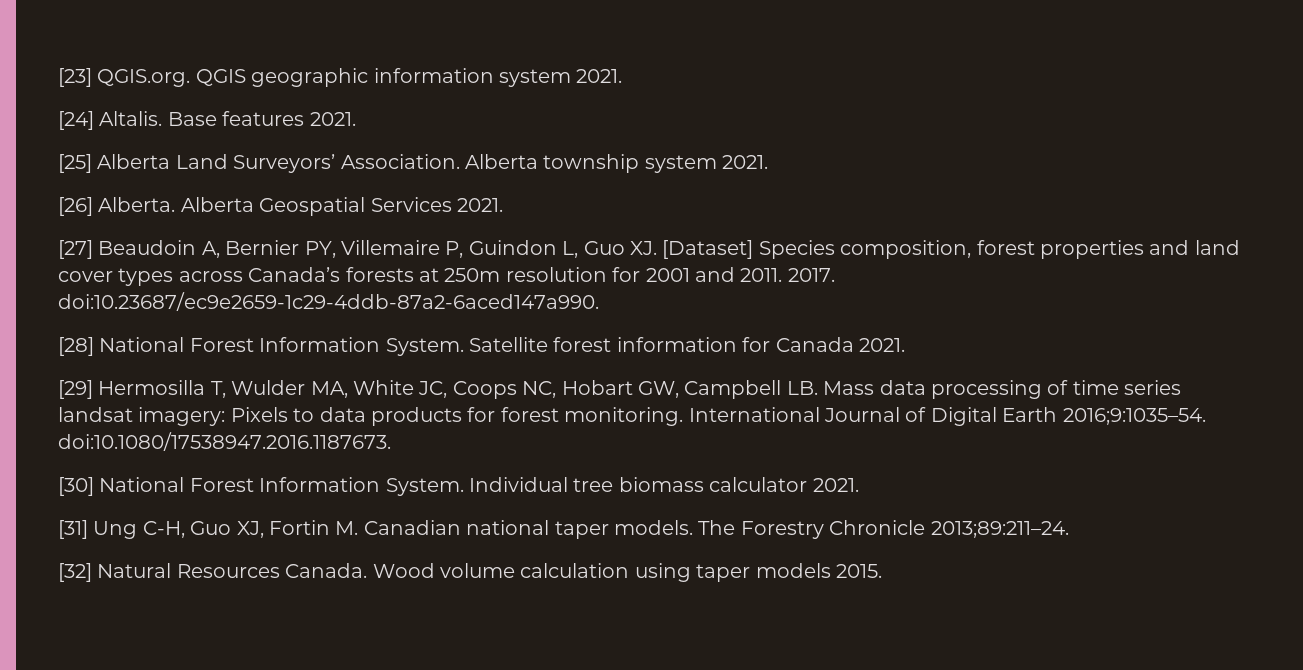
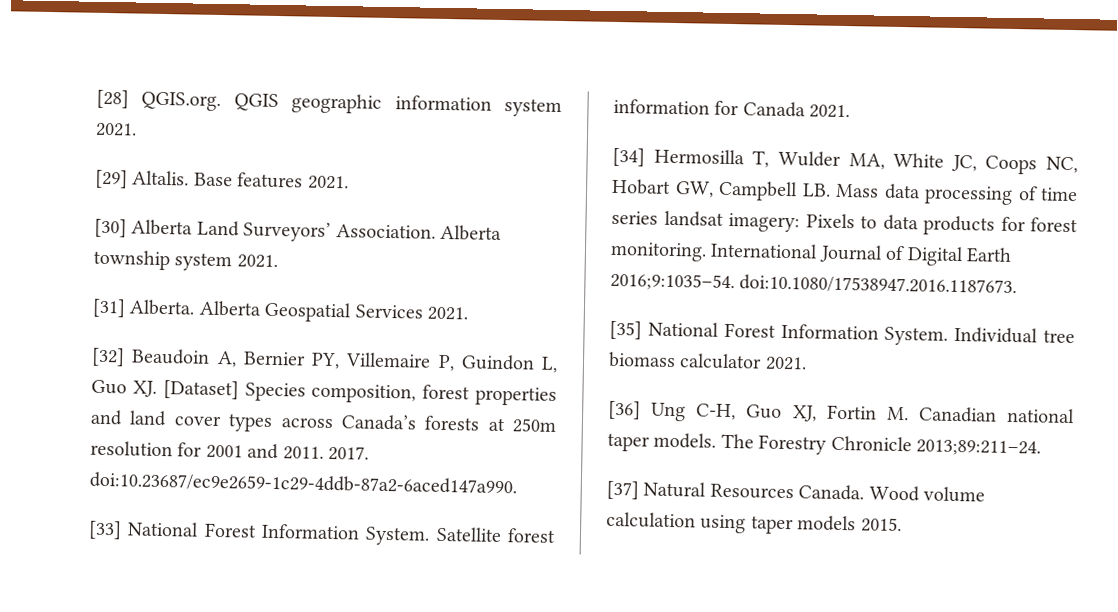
[58,68,92,87] [23] -> [96,89,129,109] [28]
[58,111,94,130] [24] -> [95,169,128,189] [29]
[58,154,92,173] [25] -> [94,218,127,238] [30]
[58,197,93,216] [26] -> [92,298,126,318] [31]
[58,240,93,259] [27] -> [91,347,125,367] [32]
[58,337,94,356] [28] -> [88,520,122,540] [33]
[58,380,93,399] [29] -> [612,147,645,167] [34]
[58,477,94,496] [30] -> [609,320,642,340] [35]
[58,520,88,539] [31] -> [608,400,641,420] [36]
[58,563,92,582] [32] -> [606,480,639,500] [37]

